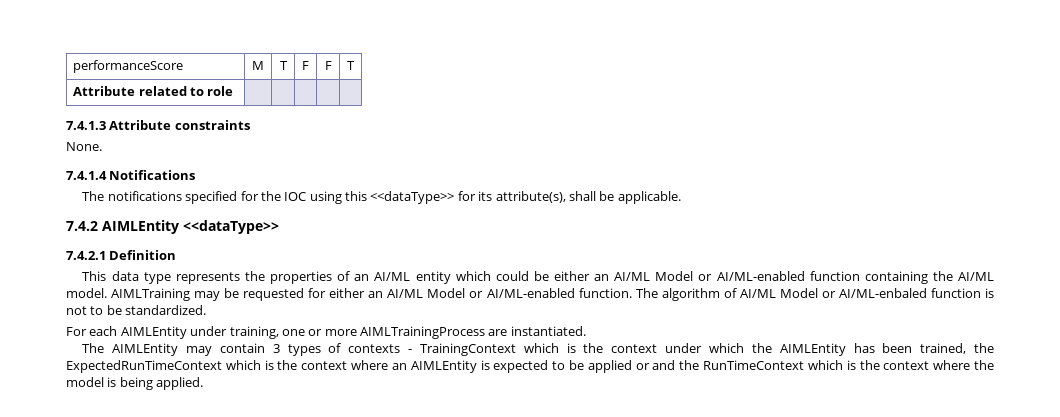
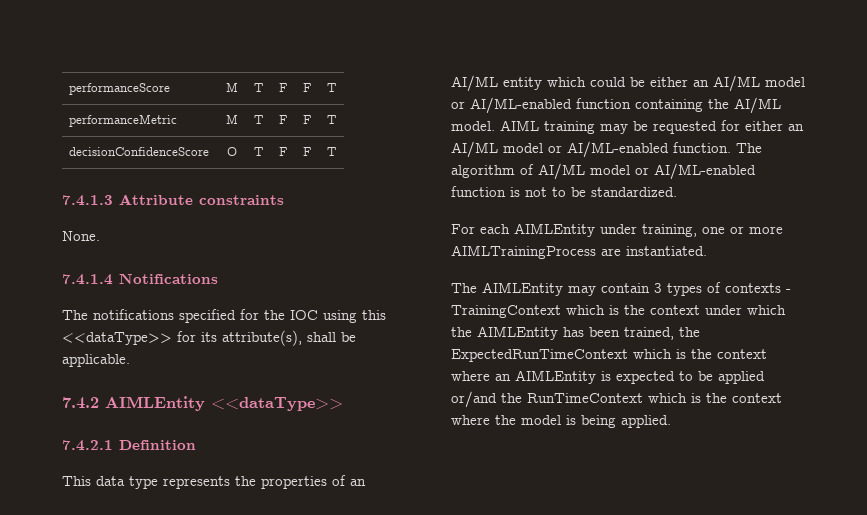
[73,86,234,96] Attribute related to role | | | | | -> [69,114,178,127] [225,114,238,124] [253,115,263,124] [278,115,287,124] [302,115,311,124] [326,115,336,124] [69,147,210,156] [226,147,237,156] [253,147,263,156] [278,147,287,156] [302,147,311,156] [326,147,336,156] performanceMetric | M | T | F | F | T // decisionConfidenceScore | O | T | F | F | T
[655,271,694,281] Model -> [765,77,805,87] model
[111,288,191,301] AIMLTraining -> [500,120,595,134] AIML training
[427,288,466,298] Model -> [503,143,543,153] model
[779,288,927,298] Model or AI/ML-enbaled -> [590,163,756,180] model or AI/ML-enabled
[635,360,676,370] or and -> [451,391,497,408] or/and

